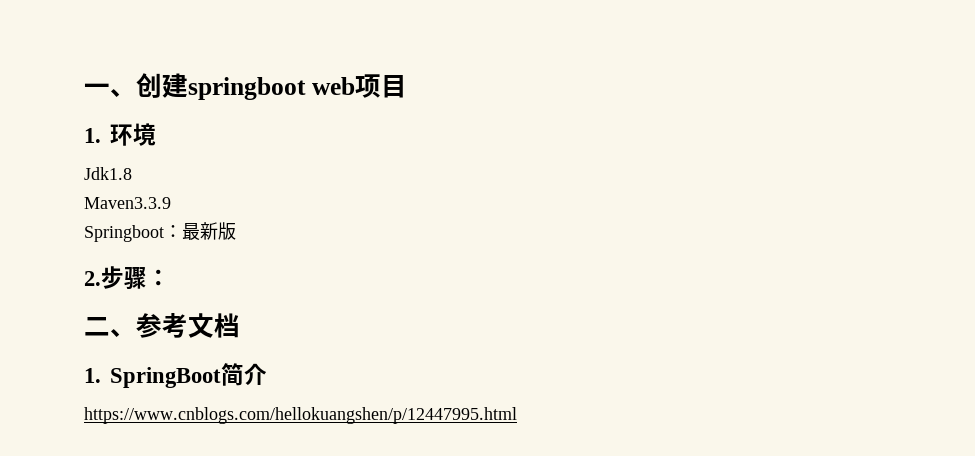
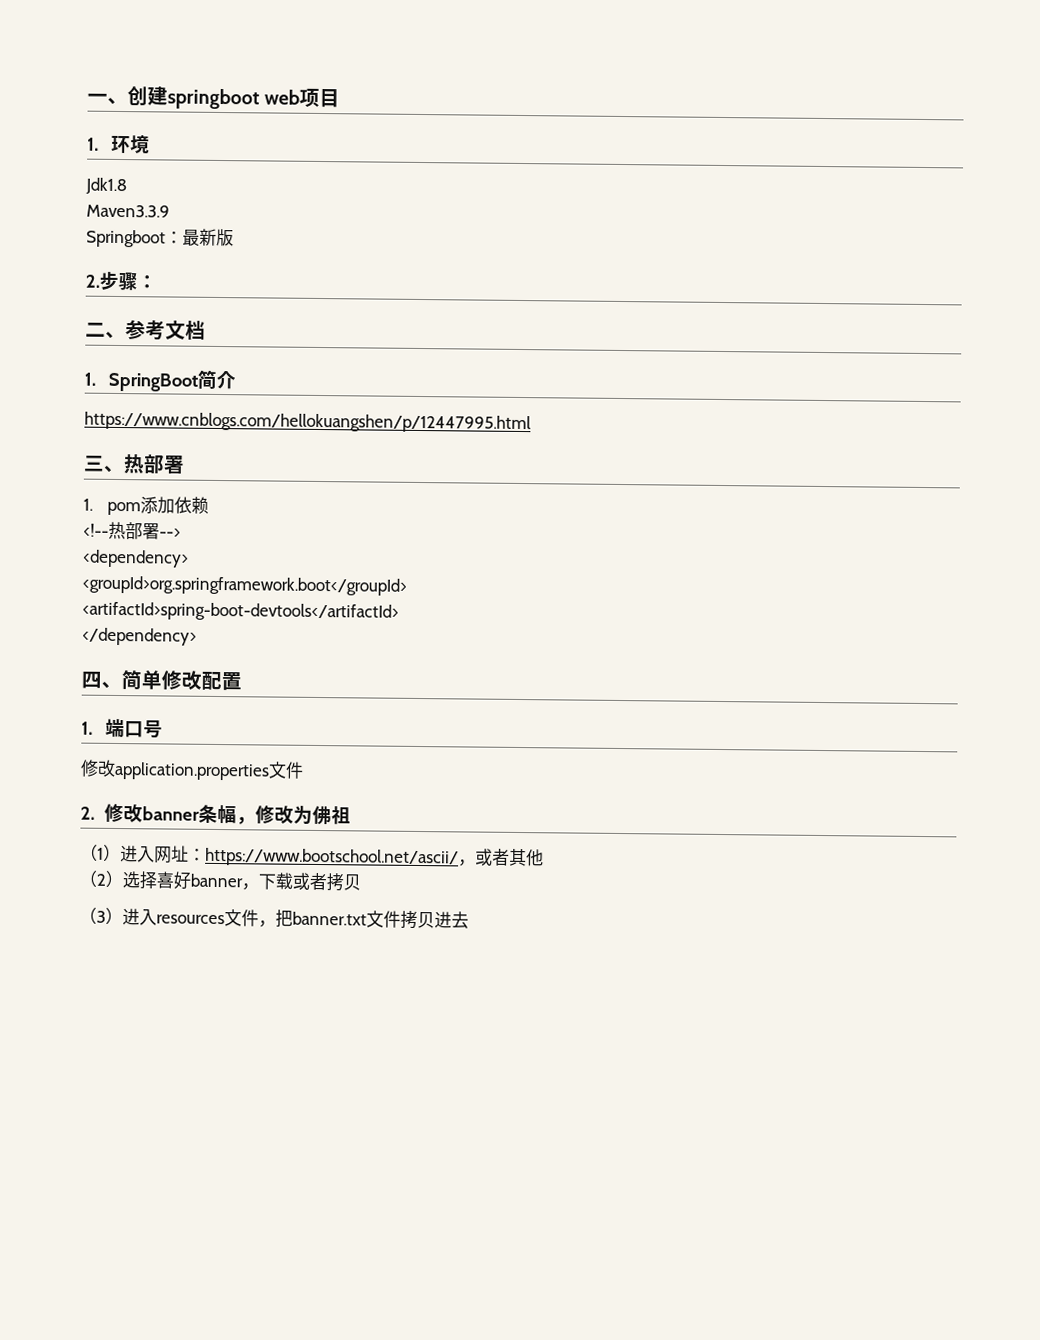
(517, 415) none -> [83,454,185,475] [83,496,210,516] [83,521,181,540] [83,549,189,568] [82,575,407,596] [82,601,399,622] [82,627,197,646] [81,670,242,691] [81,718,164,739] [80,759,304,781] [80,803,352,826] [80,844,544,868] [79,870,361,892] [79,907,469,929] // 三、热部署 // 1. pom添加依赖 // <!--热部署--> // <dependency> // <groupId>org.springframework.boot</groupId> // <artifactId>spring-boot-devtools</artifactId> // </dependency> // 四、简单修改配置 // 1.端口号 // 修改application.properties文件 // 2.修改banner条幅，修改为佛祖 // （1）进入网址：https://www.bootschool.net/ascii/，或者其他 // （2）选择喜好banner，下载或者拷贝 // （3）进入resources文件，把banner.txt文件拷贝进去

